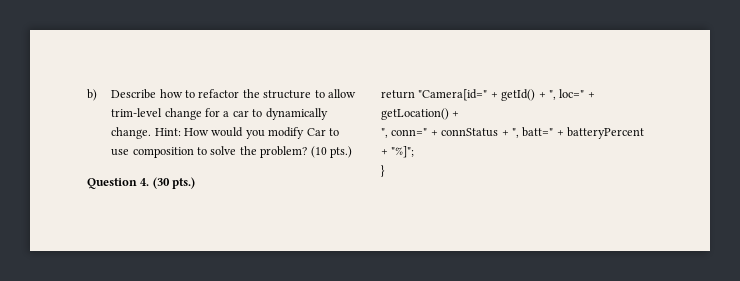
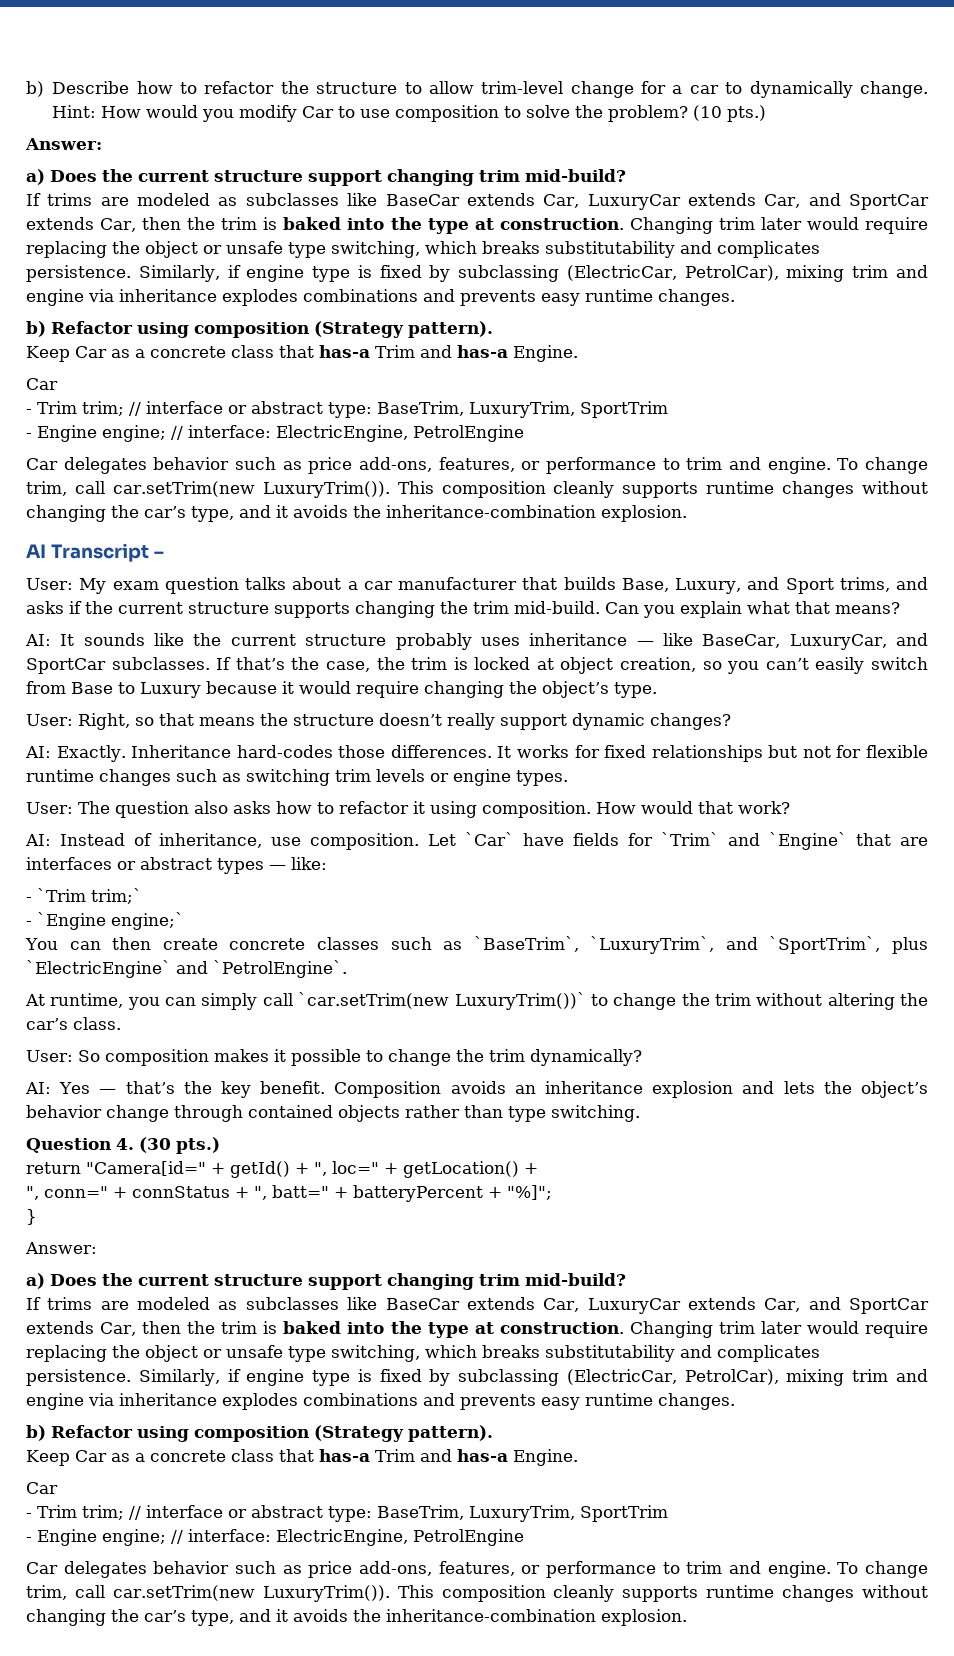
(352, 152) none -> [25,138,102,150] [26,169,626,186] [26,193,929,210] [26,217,928,234] [26,241,820,258] [26,265,929,282] [26,289,735,306] [26,321,493,338] [26,345,578,362] [26,378,58,390] [26,401,668,418] [26,425,524,442] [26,457,928,474] [26,481,928,498] [26,505,687,522] [26,543,164,562] [26,577,928,594] [26,601,900,618] [25,633,928,650] [26,657,929,674] [26,681,657,698] [26,713,731,730] [25,745,928,762] [26,769,568,786] [26,801,790,818] [25,832,928,850] [26,857,327,874] [26,888,142,904] [26,912,184,930] [25,936,928,954] [26,960,347,978] [25,992,929,1010] [26,1017,121,1030] [26,1049,642,1066] [25,1081,929,1098] [26,1105,640,1122] // Answer: // a) Does the current structure support changing trim mid-build? // If trims are modeled as subclasses like BaseCar extends Car, LuxuryCar extends Car, and SportCar extends Car, then the trim is baked into the type at construction. Changing trim later would require replacing the object or unsafe type switching, which breaks substitutability and complicates persistence. Similarly, if engine type is fixed by subclassing (ElectricCar, PetrolCar), mixing trim and engine via inheritance explodes combinations and prevents easy runtime changes. // b) Refactor using composition (Strategy pattern). // Keep Car as a concrete class that has-a Trim and has-a Engine. // Car // - Trim trim; // interface or abstract type: BaseTrim, LuxuryTrim, SportTrim // - Engine engine; // interface: ElectricEngine, PetrolEngine // Car delegates behavior such as price add-ons, features, or performance to trim and engine. To change trim, call car.setTrim(new LuxuryTrim()). This composition cleanly supports runtime changes without changing the car’s type, and it avoids the inheritance-combination explosion. // AI Transcript – // User: My exam question talks about a car manufacturer that builds Base, Luxury, and Sport trims, and asks if the current structure supports changing the trim mid-build. Can you explain what that means? // AI: It sounds like the current structure probably uses inheritance — like BaseCar, LuxuryCar, and SportCar subclasses. If that’s the case, the trim is locked at object creation, so you can’t easily switch from Base to Luxury because it would require changing the object’s type. // User: Right, so that means the structure doesn’t really support dynamic changes? // AI: Exactly. Inheritance hard-codes those differences. It works for fixed relationships but not for flexible runtime changes such as switching trim levels or engine types. // User: The question also asks how to refactor it using composition. How would that work? // AI: Instead of inheritance, use composition. Let `Car` have fields for `Trim` and `Engine` that are interfaces or abstract types — like: // - `Trim trim;` // - `Engine engine;` // You can then create concrete classes such as `BaseTrim`, `LuxuryTrim`, and `SportTrim`, plus `ElectricEngine` and `PetrolEngine`. // At runtime, you can simply call `car.setTrim(new LuxuryTrim())` to change the trim without altering the car’s class. // User: So composition makes it possible to change the trim dynamically? // AI: Yes — that’s the key benefit. Composition avoids an inheritance explosion and lets the object’s behavior change through contained objects rather than type switching.
(385, 171) none -> [25,1242,97,1254] [26,1273,626,1290] [26,1297,929,1314] [26,1321,928,1338] [26,1345,820,1362] [26,1369,929,1386] [26,1393,735,1410] [26,1425,493,1442] [26,1449,578,1466] [26,1482,58,1494] [26,1505,668,1522] [26,1529,524,1546] [26,1561,928,1578] [26,1585,928,1602] [26,1609,687,1626] // Answer: // a) Does the current structure support changing trim mid-build? // If trims are modeled as subclasses like BaseCar extends Car, LuxuryCar extends Car, and SportCar extends Car, then the trim is baked into the type at construction. Changing trim later would require replacing the object or unsafe type switching, which breaks substitutability and complicates persistence. Similarly, if engine type is fixed by subclassing (ElectricCar, PetrolCar), mixing trim and engine via inheritance explodes combinations and prevents easy runtime changes. // b) Refactor using composition (Strategy pattern). // Keep Car as a concrete class that has-a Trim and has-a Engine. // Car // - Trim trim; // interface or abstract type: BaseTrim, LuxuryTrim, SportTrim // - Engine engine; // interface: ElectricEngine, PetrolEngine // Car delegates behavior such as price add-ons, features, or performance to trim and engine. To change trim, call car.setTrim(new LuxuryTrim()). This composition cleanly supports runtime changes without changing the car’s type, and it avoids the inheritance-combination explosion.

